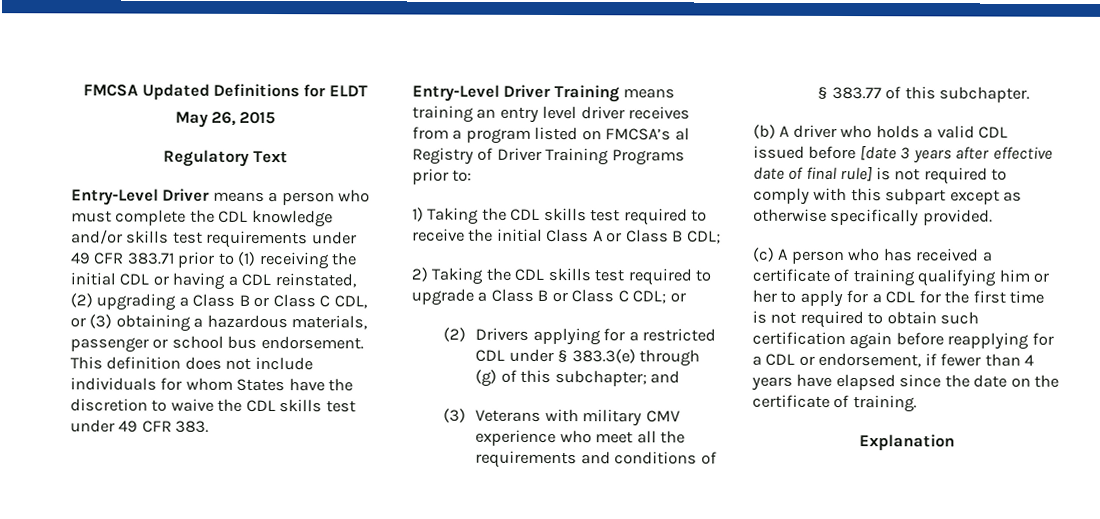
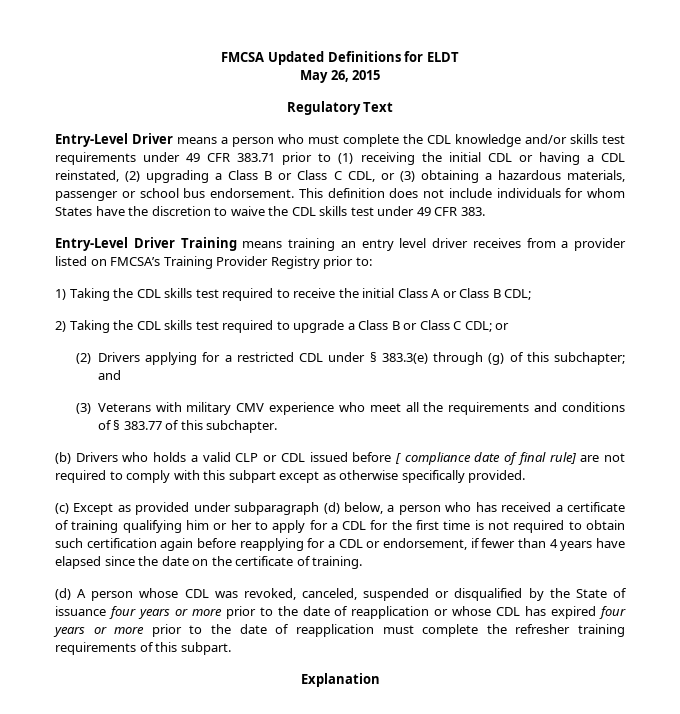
[465,128,531,144] program -> [574,238,626,251] provider
[674,127,690,141] [412,147,685,166] al Registry of Driver Training Programs -> [163,256,320,269] Training Provider Registry
[779,124,837,138] A driver -> [75,452,118,462] Drivers
(975, 132) none -> [235,453,278,462] CLP or
[859,145,1053,164] [date 3 years after effective -> [394,452,471,465] [ compliance
[875,167,891,181] is -> [580,455,600,462] are
[778,248,790,260] A -> [73,502,395,515] Except as provided under subparagraph (d) below, a
(917, 404) none -> [55,588,627,601] [55,606,626,619] [53,624,626,637] [55,642,231,655] // (d) A person whose CDL was revoked, canceled, suspended or disqualified by the State of issuance four years or more prior to the date of reapplication or whose CDL has expired four years or more prior to the date of reapplication must complete the refresher training requirements of this subpart.

